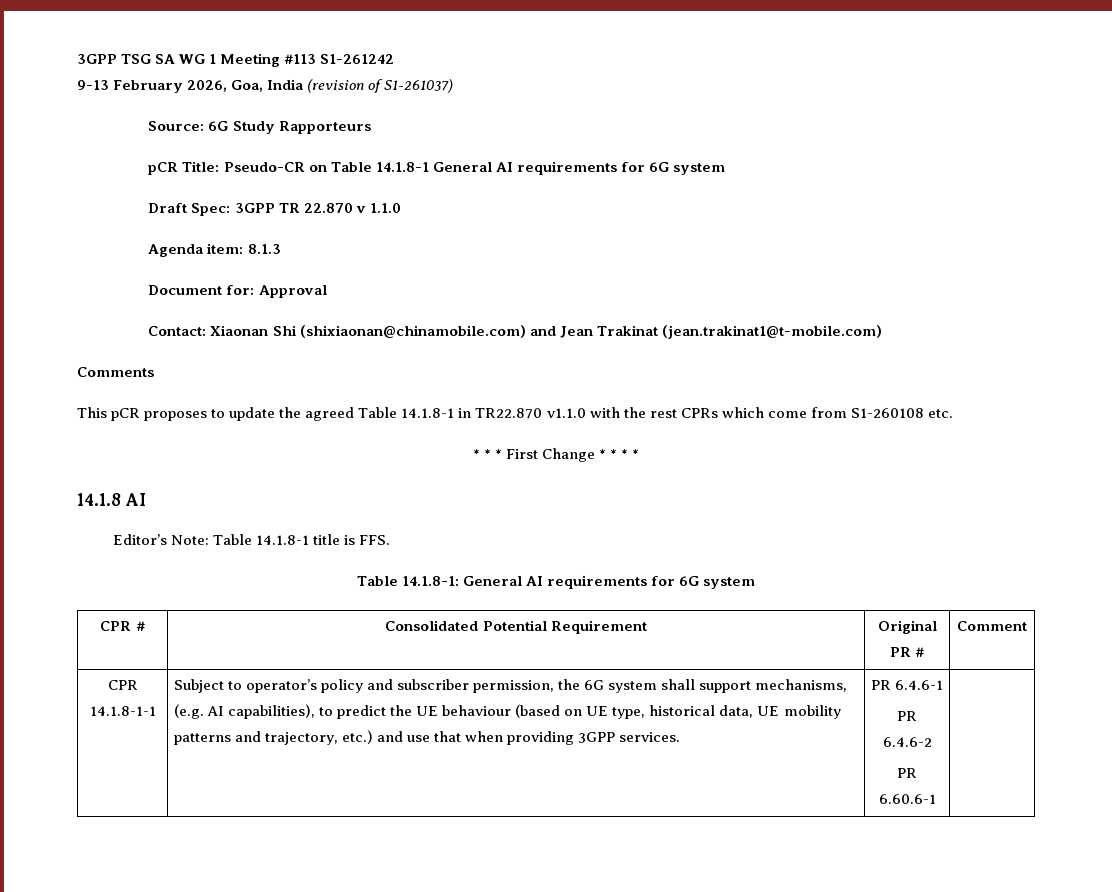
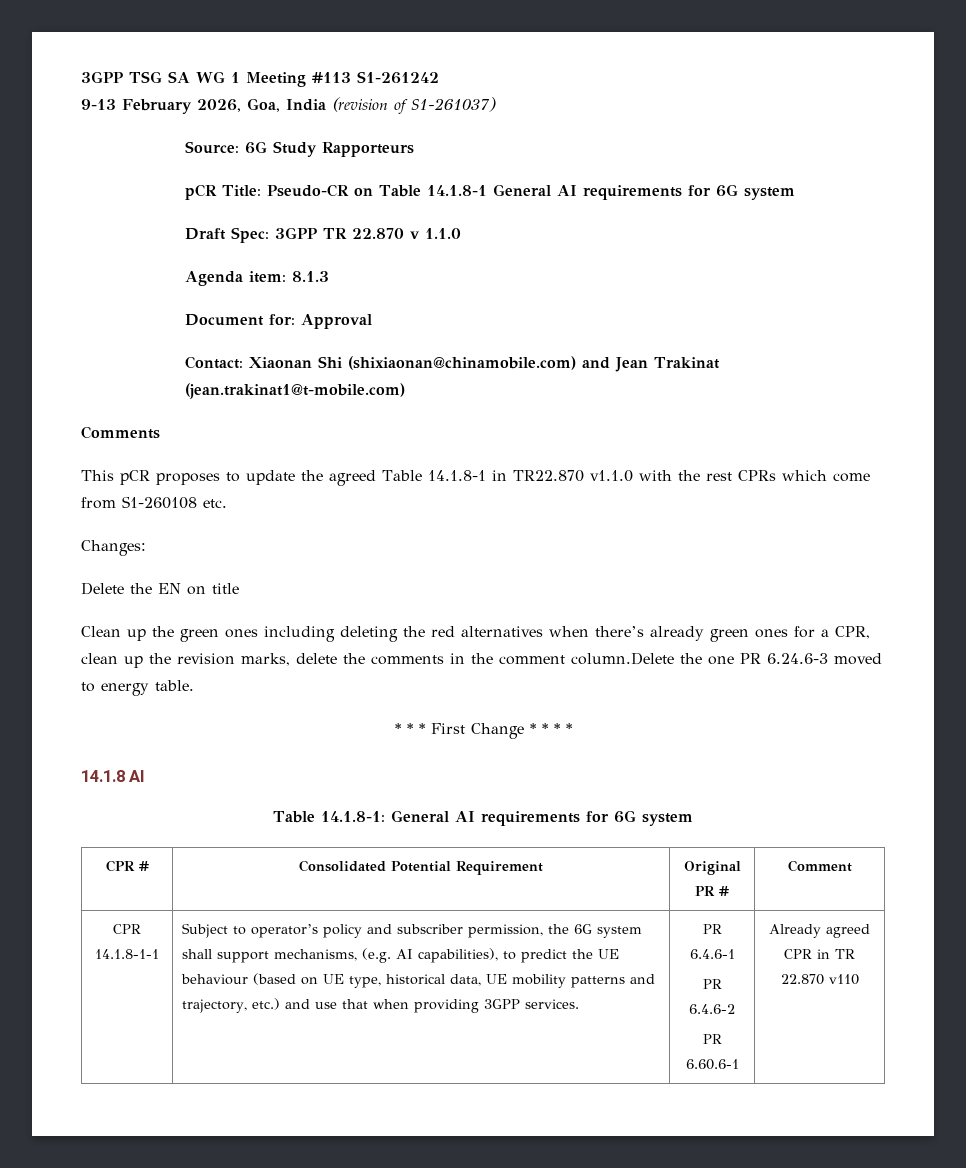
(953, 413) none -> [81,540,146,556] [81,582,239,595] [81,626,870,642] [81,652,882,668] [81,680,194,696] // Changes: // Delete the EN on title // Clean up the green ones including deleting the red alternatives when there’s already green ones for a CPR, clean up the revision marks, delete the comments in the comment column.Delete the one PR 6.24.6-3 moved to energy table.
[112,534,390,545] // Editor’s Note: Table 14.1.8-1 title is FFS. -> (146, 776) none
(936, 799) none -> [769,924,870,938] [784,949,855,959] [780,974,859,985] Already agreed CPR in TR 22.870 v110

